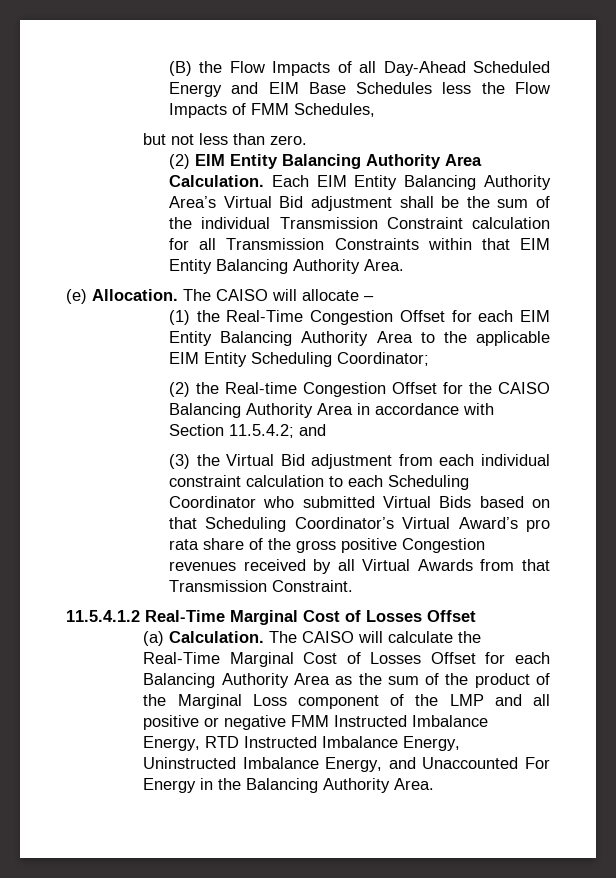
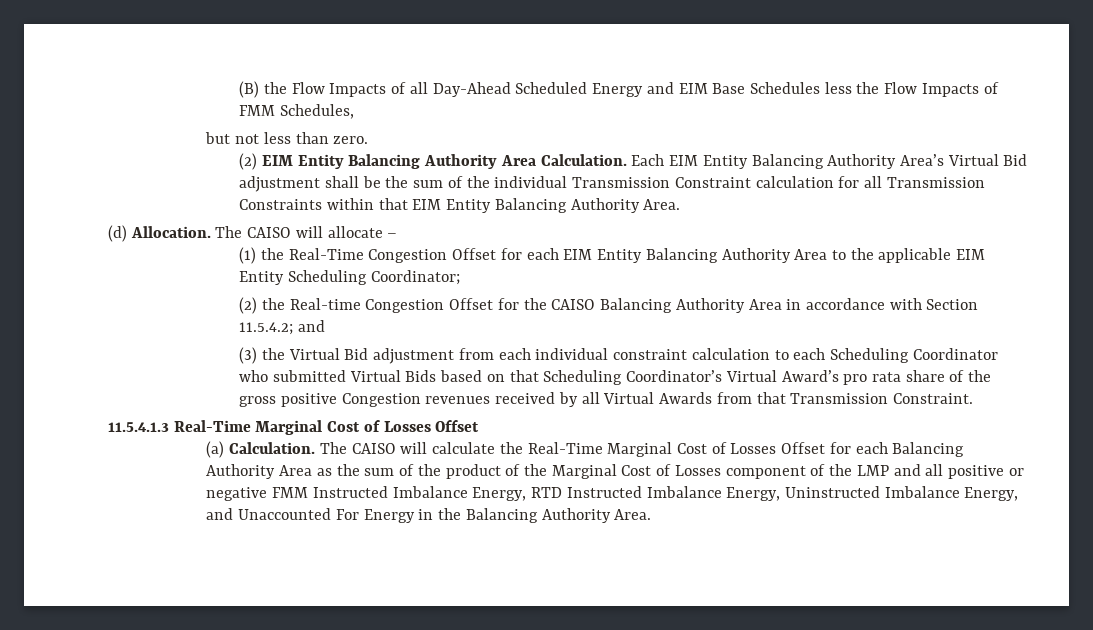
[66,289,87,304] (e) -> [108,225,127,242] (d)
[66,610,140,622] 11.5.4.1.2 -> [108,422,169,432] 11.5.4.1.3
[252,694,287,706] Loss -> [621,464,721,476] Cost of Losses

